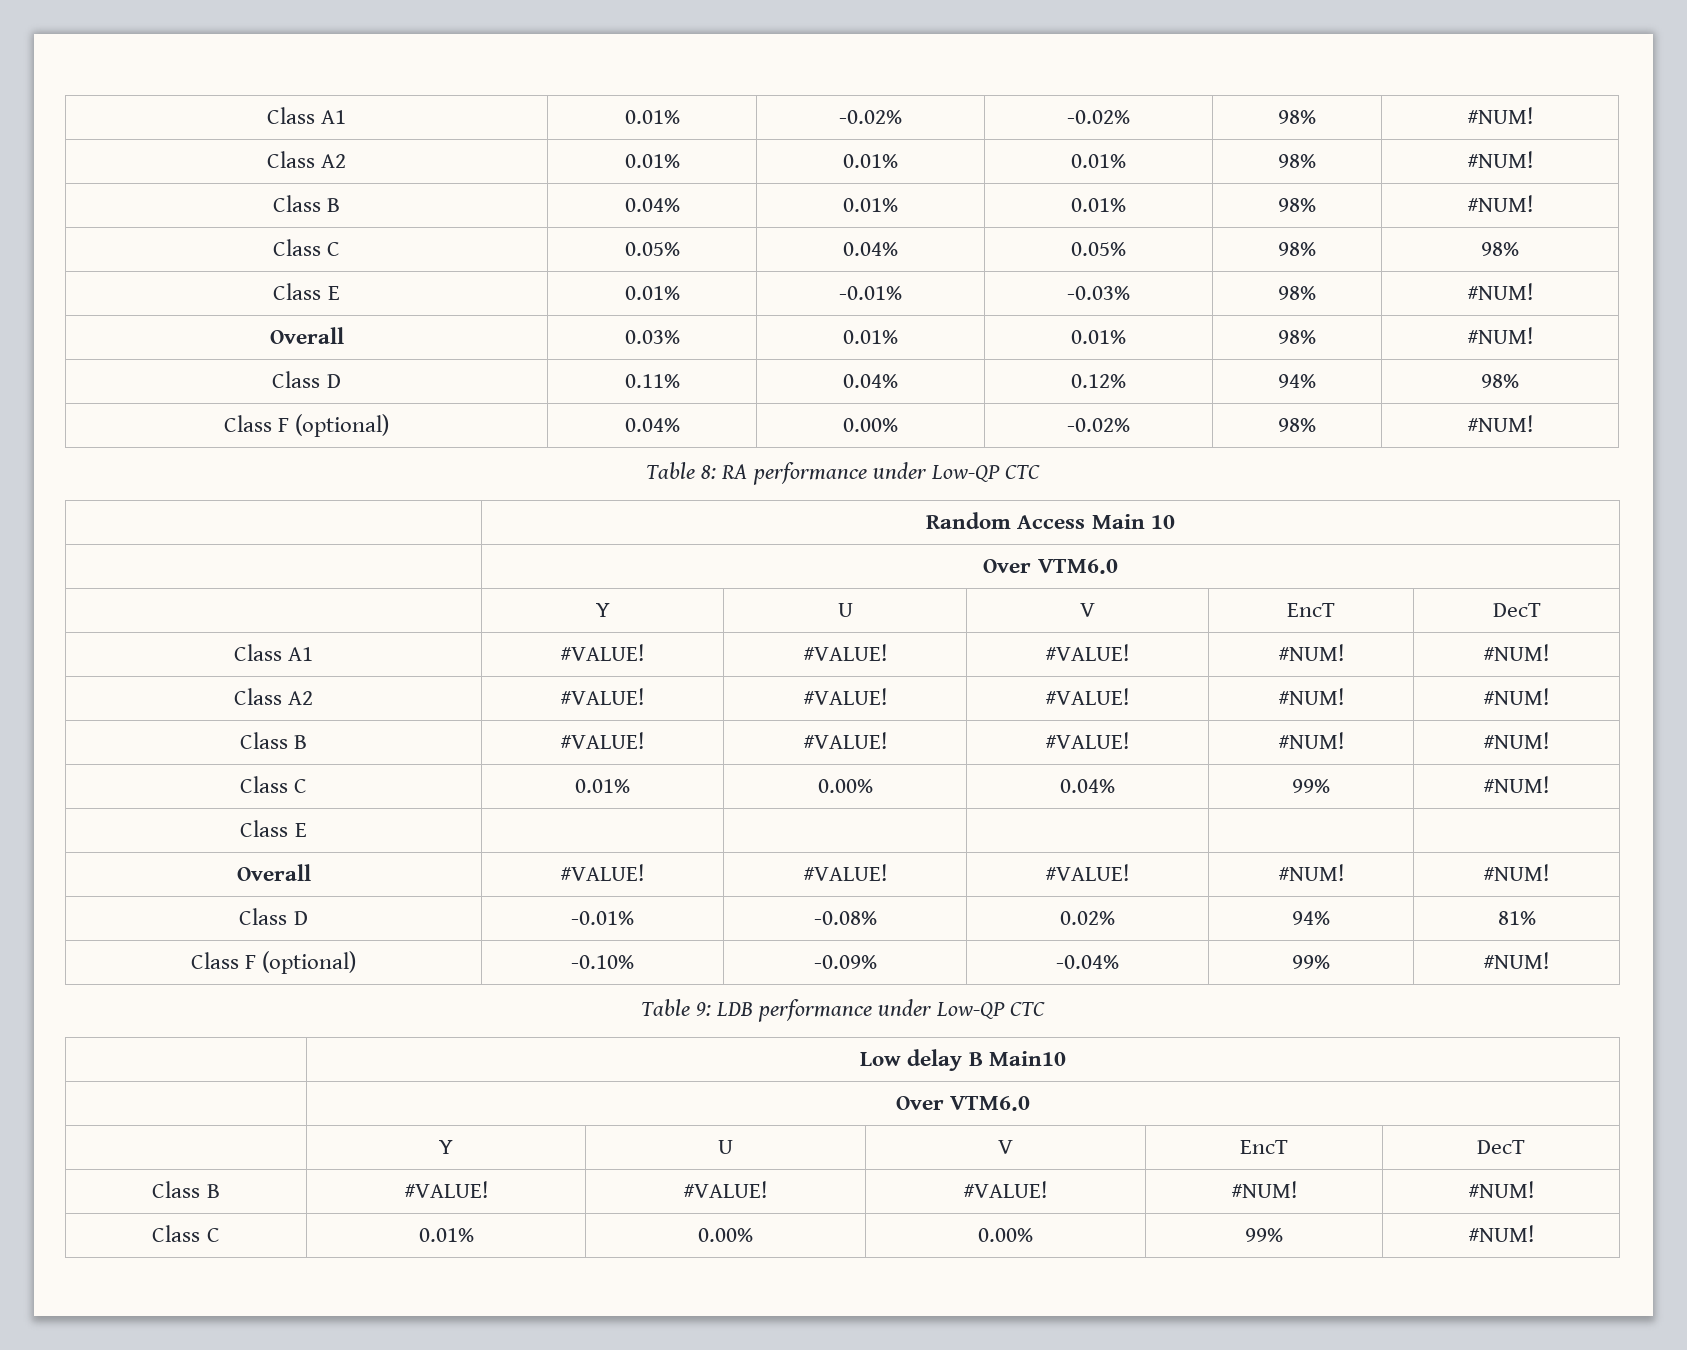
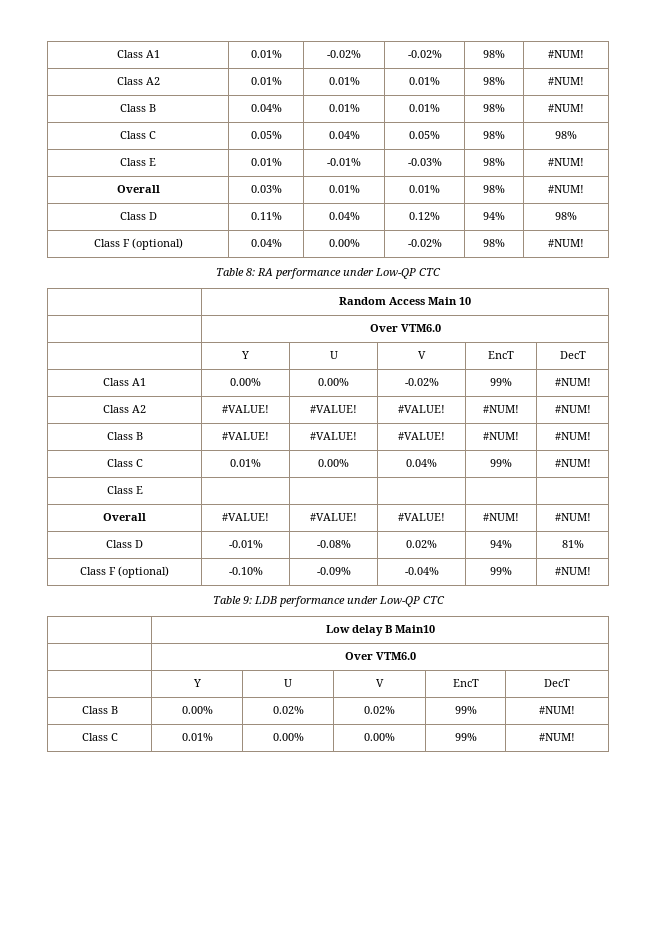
[560,644,645,661] [802,644,888,661] [1045,644,1130,661] [1277,644,1345,661] #VALUE! | #VALUE! | #VALUE! | #NUM! -> [230,378,261,386] [318,378,349,386] [404,378,439,386] [490,378,512,386] 0.00% | 0.00% | -0.02% | 99%
[403,1181,489,1198] [683,1181,768,1198] [963,1181,1048,1198] [1230,1181,1298,1198] #VALUE! | #VALUE! | #VALUE! | #NUM! -> [181,706,213,714] [272,706,304,714] [364,706,395,714] [454,706,477,714] 0.00% | 0.02% | 0.02% | 99%

